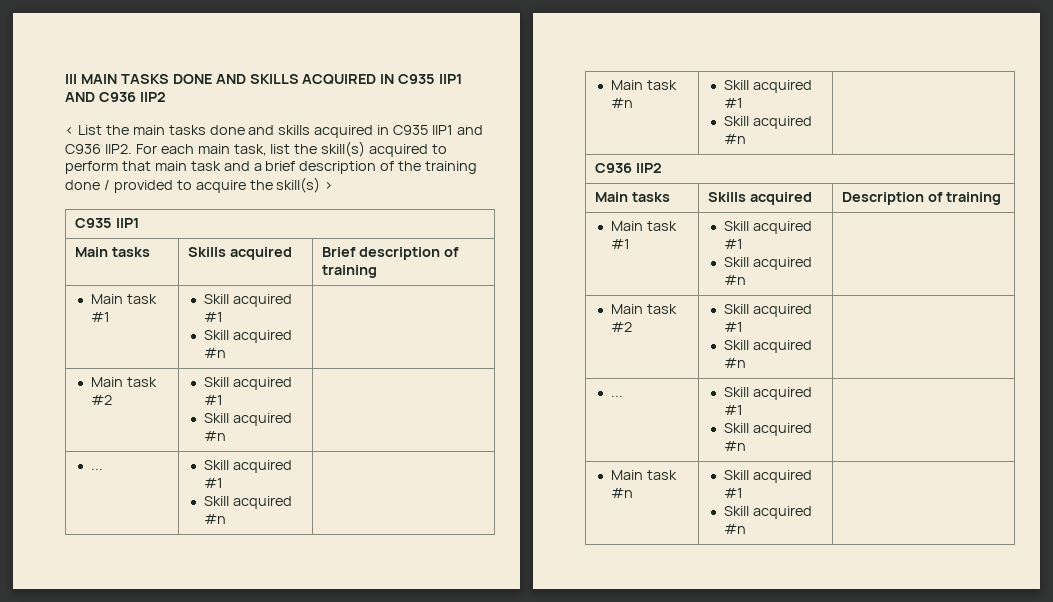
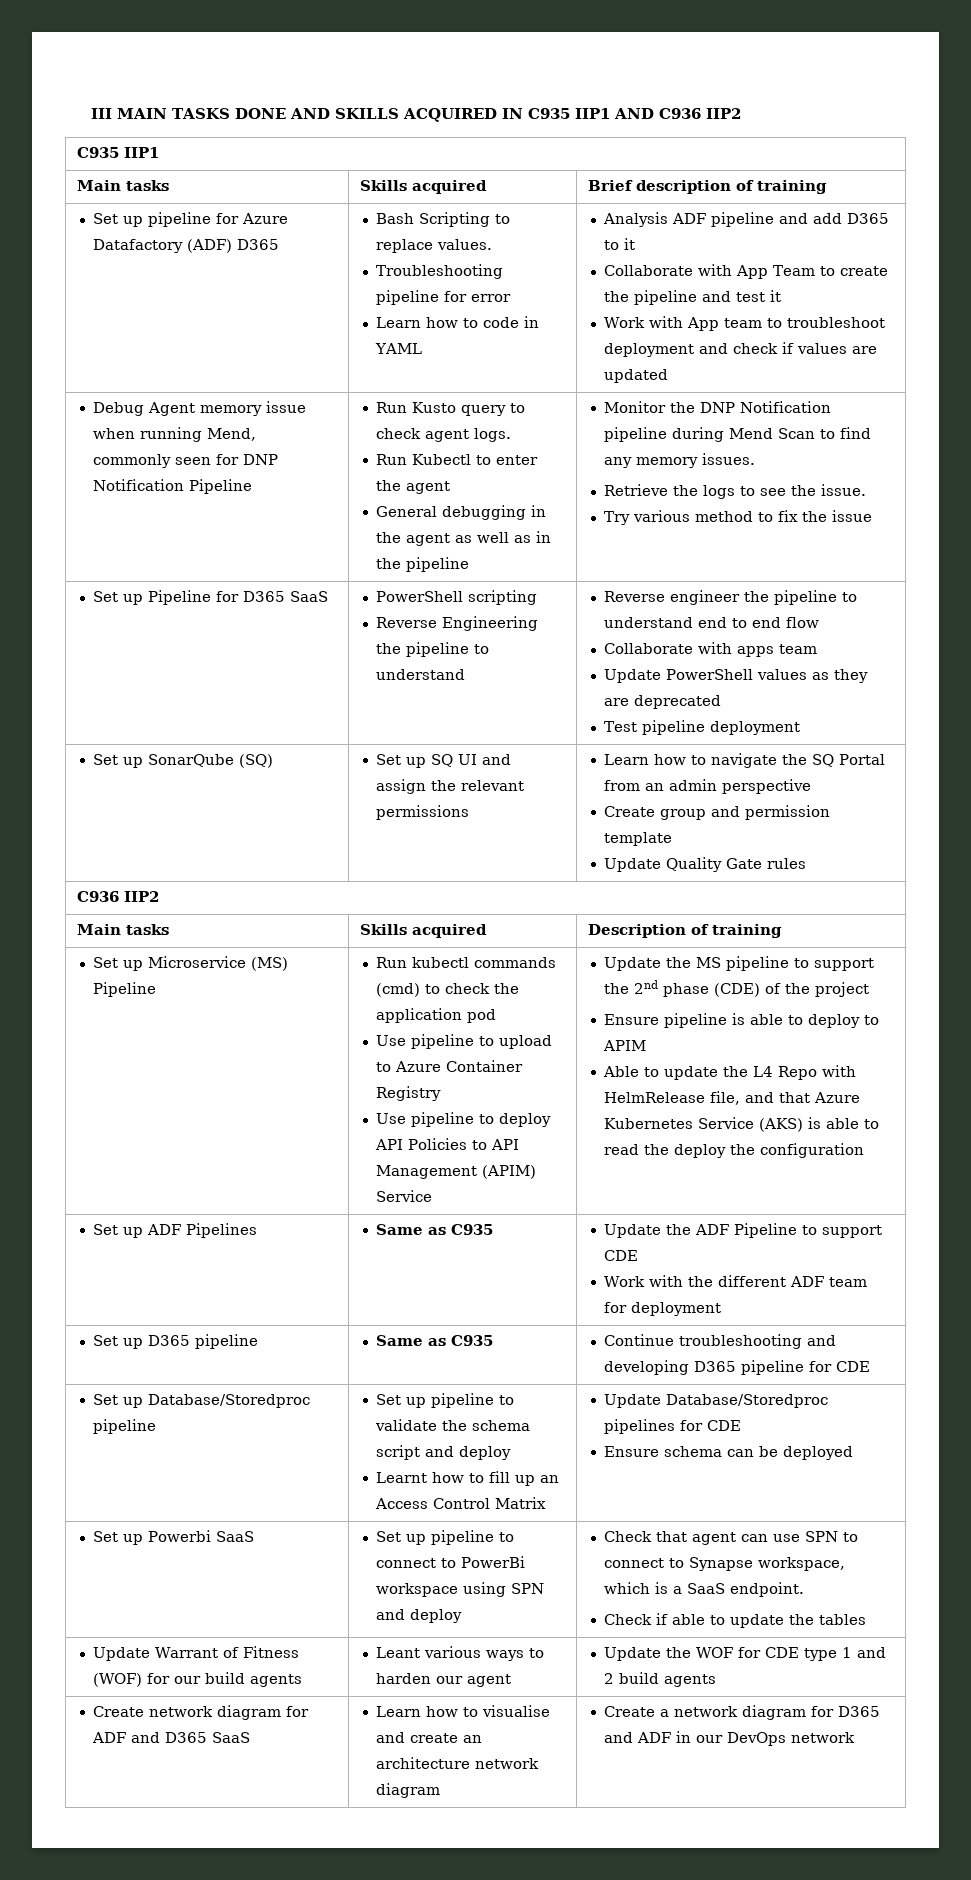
[65,125,483,138] [65,141,448,157] [65,161,478,174] [65,177,334,193] // < List the main tasks done and skills acquired in C935 IIP1 and C936 IIP2. For each main task, list the skill(s) acquired to perform that main task and a brief description of the training done / provided to acquire the skill(s) > -> (742, 113) none
[90,294,157,304] [90,312,110,322] [203,294,292,307] [203,312,223,322] [203,330,292,343] [203,348,226,358] [90,377,157,387] [90,395,112,405] [203,377,292,390] [203,395,223,405] [203,413,292,426] [203,431,226,441] [90,468,103,470] [203,460,292,473] [203,478,223,488] [203,496,292,509] [203,514,226,524] [610,80,677,90] [610,98,633,108] [723,80,812,93] [723,98,743,108] [723,116,812,129] [723,134,746,144] Main task #1 | Skill acquired #1 // Skill acquired #n | // Main task #2 | Skill acquired #1 // Skill acquired #n | // ... | Skill acquired #1 // Skill acquired #n | // Main task #n | Skill acquired #1 // Skill acquired #n | -> [93,212,289,227] [93,239,280,253] [376,212,511,227] [376,239,493,253] [376,264,504,279] [376,290,512,305] [376,316,540,328] [375,343,423,354] [603,212,890,227] [604,238,636,250] [604,264,889,279] [604,290,782,305] [604,316,886,331] [604,342,878,357] [604,369,669,383] [93,401,307,416] [93,427,257,442] [93,454,279,468] [93,479,253,494] [376,402,526,416] [376,428,512,442] [376,454,539,465] [376,480,451,494] [376,505,547,520] [376,531,552,546] [376,557,470,572] [604,401,832,413] [604,427,872,442] [604,453,756,468] [604,484,867,499] [604,510,873,525] [93,590,329,605] [376,590,538,605] [376,616,539,631] [376,642,490,657] [376,669,466,680] [604,590,858,605] [604,617,820,628] [604,642,818,657] [604,669,869,683] [604,695,722,709] [604,720,801,735] [93,754,274,768] [376,754,512,768] [376,779,525,794] [376,805,470,820] [604,753,886,768] [604,779,812,794] [604,805,831,820] [604,832,673,846] [604,857,807,872] Set up pipeline for Azure Datafactory (ADF) D365 | Bash Scripting to replace values. // Troubleshooting pipeline for error // Learn how to code in YAML | Analysis ADF pipeline and add D365 to it // Collaborate with App Team to create the pipeline and test it // Work with App team to troubleshoot deployment and check if values are updated // Debug Agent memory issue when running Mend, commonly seen for DNP Notification Pipeline | Run Kusto query to check agent logs. // Run Kubectl to enter the agent // General debugging in the agent as well as in the pipeline | Monitor the DNP Notification pipeline during Mend Scan to find any memory issues. // Retrieve the logs to see the issue. // Try various method to fix the issue // Set up Pipeline for D365 SaaS | PowerShell scripting // Reverse Engineering the pipeline to understand | Reverse engineer the pipeline to understand end to end flow // Collaborate with apps team // Update PowerShell values as they are deprecated // Test pipeline deployment // Set up SonarQube (SQ) | Set up SQ UI and assign the relevant permissions | Learn how to navigate the SQ Portal from an admin perspective // Create group and permission template // Update Quality Gate rules
[610,221,677,231] [610,239,630,249] [723,221,812,234] [723,239,743,249] [723,257,812,270] [723,275,746,285] [610,304,677,314] [610,322,632,332] [723,304,812,317] [723,322,743,332] [723,340,812,353] [723,358,746,368] [610,395,623,397] [723,387,812,400] [723,405,743,415] [723,423,812,436] [723,441,746,451] [610,470,677,480] [610,488,633,498] [723,470,812,483] [723,488,743,498] [723,506,812,519] [723,524,746,534] Main task #1 | Skill acquired #1 // Skill acquired #n | // Main task #2 | Skill acquired #1 // Skill acquired #n | // ... | Skill acquired #1 // Skill acquired #n | // Main task #n | Skill acquired #1 // Skill acquired #n | -> [93,956,289,971] [93,982,157,997] [376,957,557,968] [376,983,520,997] [376,1008,497,1023] [376,1034,553,1049] [376,1060,524,1072] [376,1086,442,1101] [376,1112,552,1127] [375,1138,520,1150] [376,1165,537,1179] [376,1190,433,1202] [604,956,875,971] [604,980,870,997] [604,1013,880,1028] [603,1040,647,1051] [603,1065,857,1080] [604,1091,861,1105] [604,1117,880,1132] [604,1143,865,1158] [93,1223,258,1238] [376,1224,494,1235] [604,1223,883,1238] [604,1250,639,1261] [604,1275,868,1287] [604,1302,722,1316] [93,1334,259,1349] [376,1335,494,1346] [604,1334,837,1349] [604,1360,871,1375] [93,1394,311,1408] [93,1419,157,1434] [376,1393,515,1408] [375,1419,531,1431] [376,1445,512,1460] [376,1471,560,1486] [375,1497,547,1509] [604,1394,829,1408] [604,1419,742,1434] [604,1446,854,1460] [93,1530,255,1545] [376,1530,515,1545] [376,1556,526,1568] [376,1582,545,1597] [376,1609,463,1623] [604,1531,859,1545] [604,1557,846,1571] [604,1582,805,1597] [604,1613,867,1628] [93,1646,300,1661] [93,1672,303,1687] [376,1646,545,1661] [376,1673,512,1687] [604,1647,887,1661] [604,1672,717,1687] [93,1705,310,1720] [92,1732,251,1743] [376,1705,551,1717] [376,1732,483,1743] [376,1757,540,1769] [376,1783,441,1798] [604,1705,881,1720] [604,1731,856,1746] Set up Microservice (MS) Pipeline | Run kubectl commands (cmd) to check the application pod // Use pipeline to upload to Azure Container Registry // Use pipeline to deploy API Policies to API Management (APIM) Service | Update the MS pipeline to support the 2nd phase (CDE) of the project // Ensure pipeline is able to deploy to APIM // Able to update the L4 Repo with HelmRelease file, and that Azure Kubernetes Service (AKS) is able to read the deploy the configuration // Set up ADF Pipelines | Same as C935 | Update the ADF Pipeline to support CDE // Work with the different ADF team for deployment // Set up D365 pipeline | Same as C935 | Continue troubleshooting and developing D365 pipeline for CDE // Set up Database/Storedproc pipeline | Set up pipeline to validate the schema script and deploy // Learnt how to fill up an Access Control Matrix | Update Database/Storedproc pipelines for CDE // Ensure schema can be deployed // Set up Powerbi SaaS | Set up pipeline to connect to PowerBi workspace using SPN and deploy | Check that agent can use SPN to connect to Synapse workspace, which is a SaaS endpoint. // Check if able to update the tables // Update Warrant of Fitness (WOF) for our build agents | Leant various ways to harden our agent | Update the WOF for CDE type 1 and 2 build agents // Create network diagram for ADF and D365 SaaS | Learn how to visualise and create an architecture network diagram | Create a network diagram for D365 and ADF in our DevOps network

